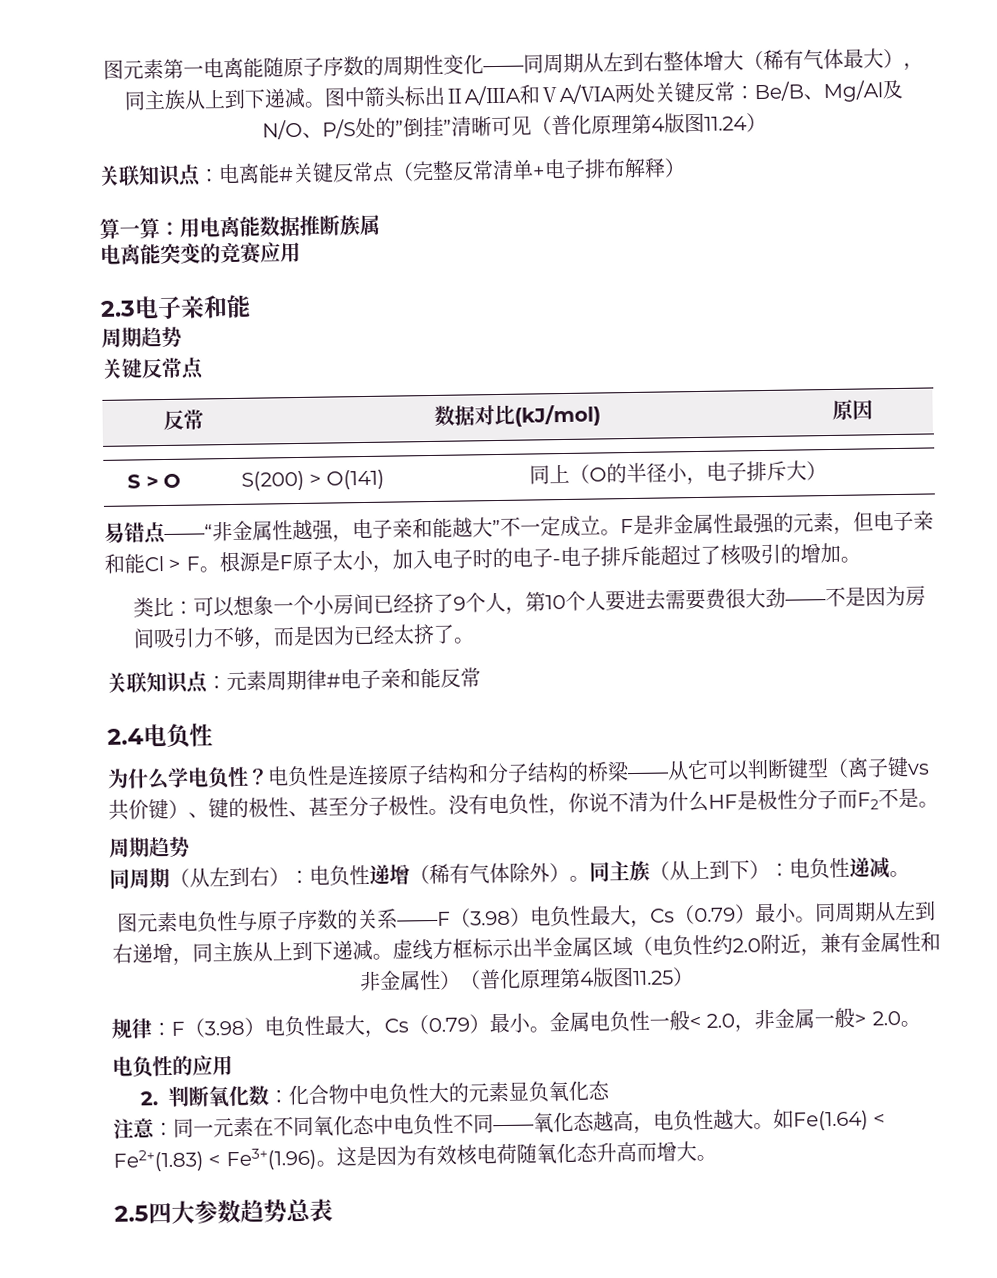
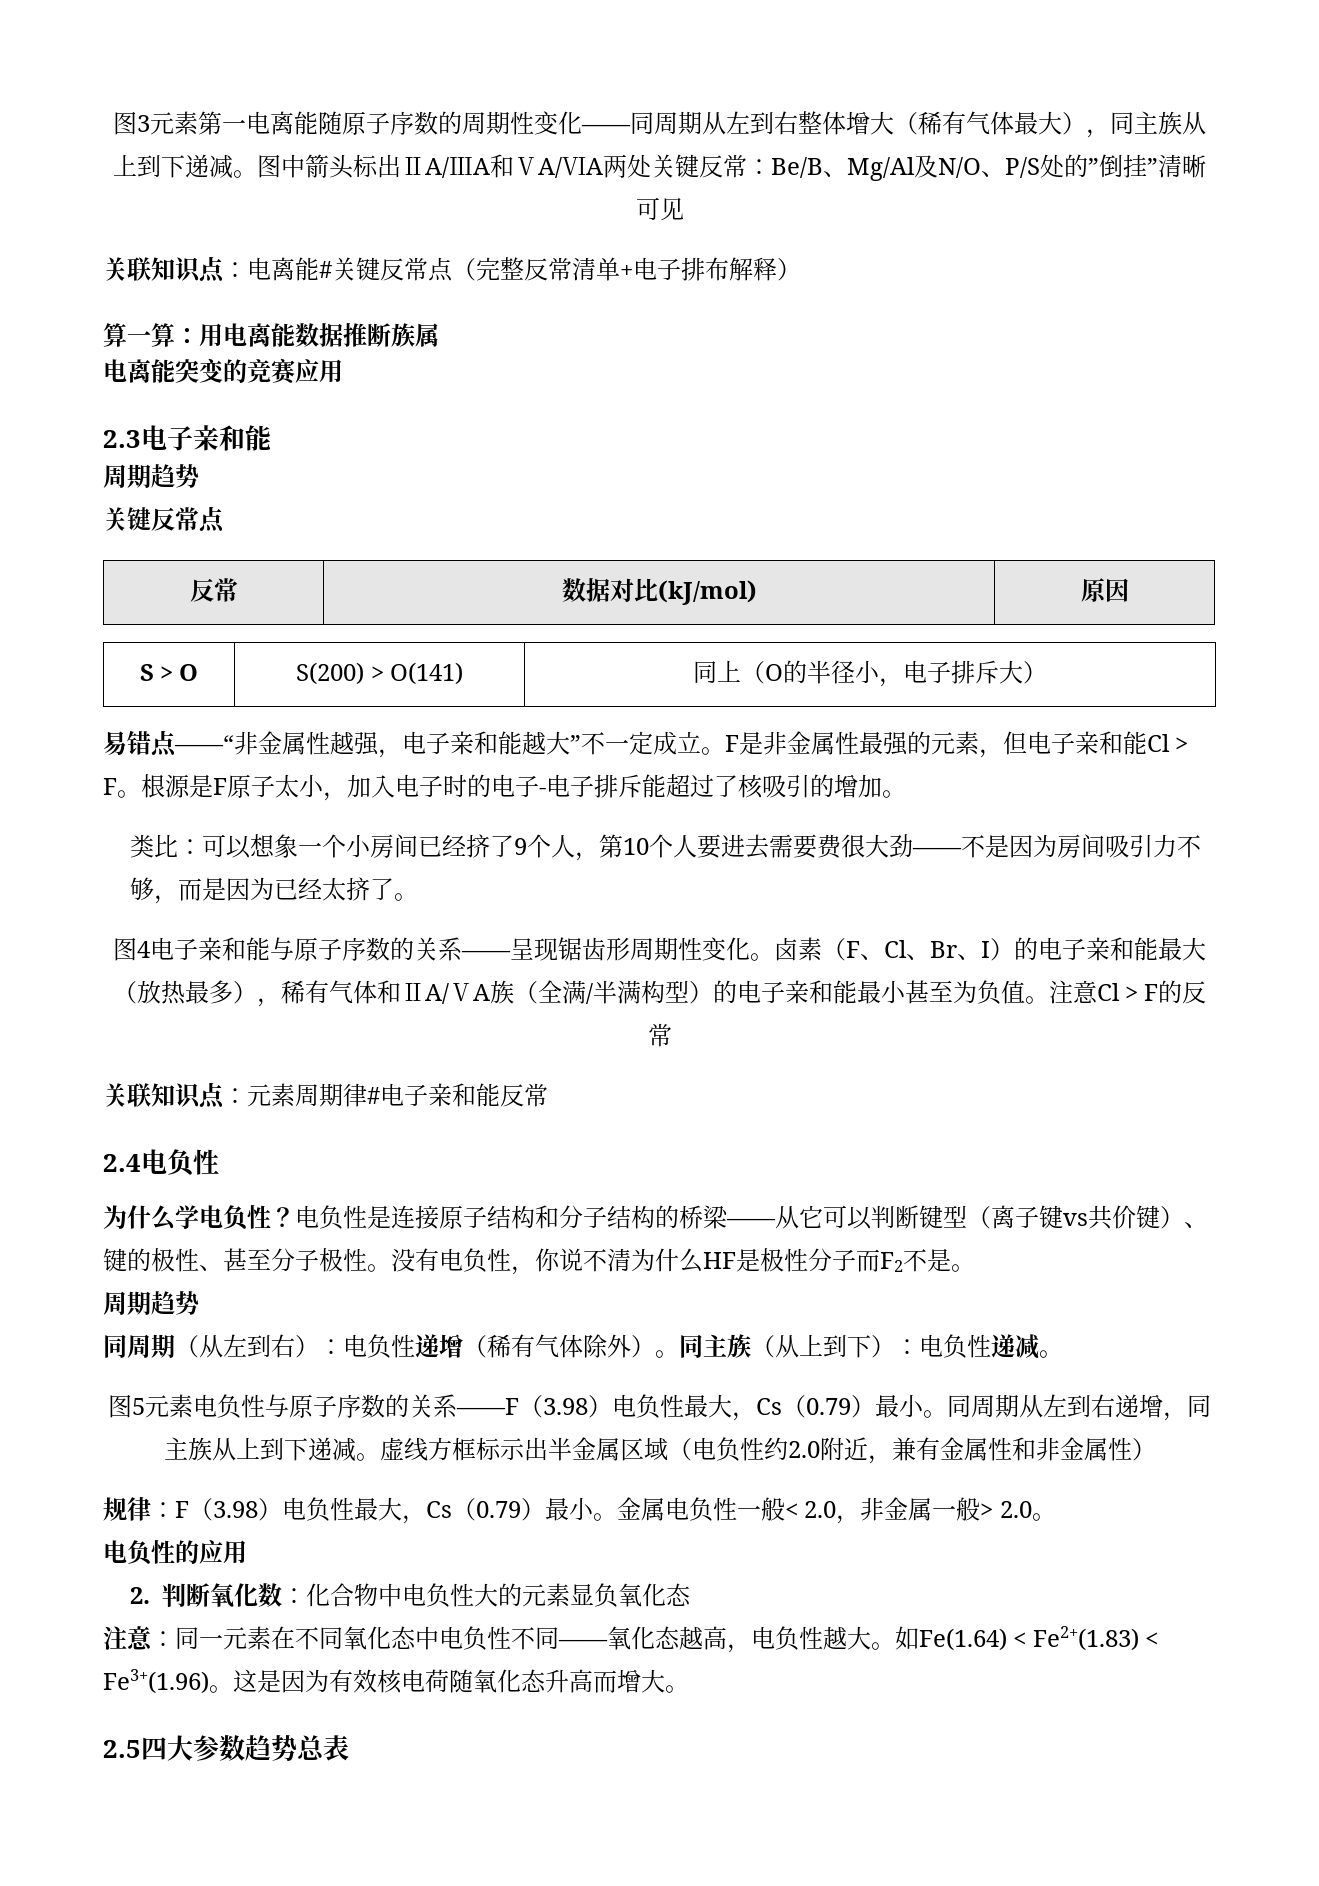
[102,59,124,80] 图 -> [113,111,150,135] 图3
[530,112,767,136] （普化原理第4版图11.24） -> (684, 209) none
(476, 640) none -> [113,937,1206,961] [112,980,1207,1007] [647,1023,672,1047] // 图4电子亲和能与原子序数的关系——呈现锯齿形周期性变化。卤素（F、Cl、Br、I）的电子亲和能最大（放热最多），稀有气体和ⅡA/ⅤA族（全满/半满构型）的电子亲和能最小甚至为负值。注意Cl > F的反常
(138, 922) none -> [132,1398,145,1415] 5
[459,967,694,990] （普化原理第4版图11.25） -> (1156, 1449) none

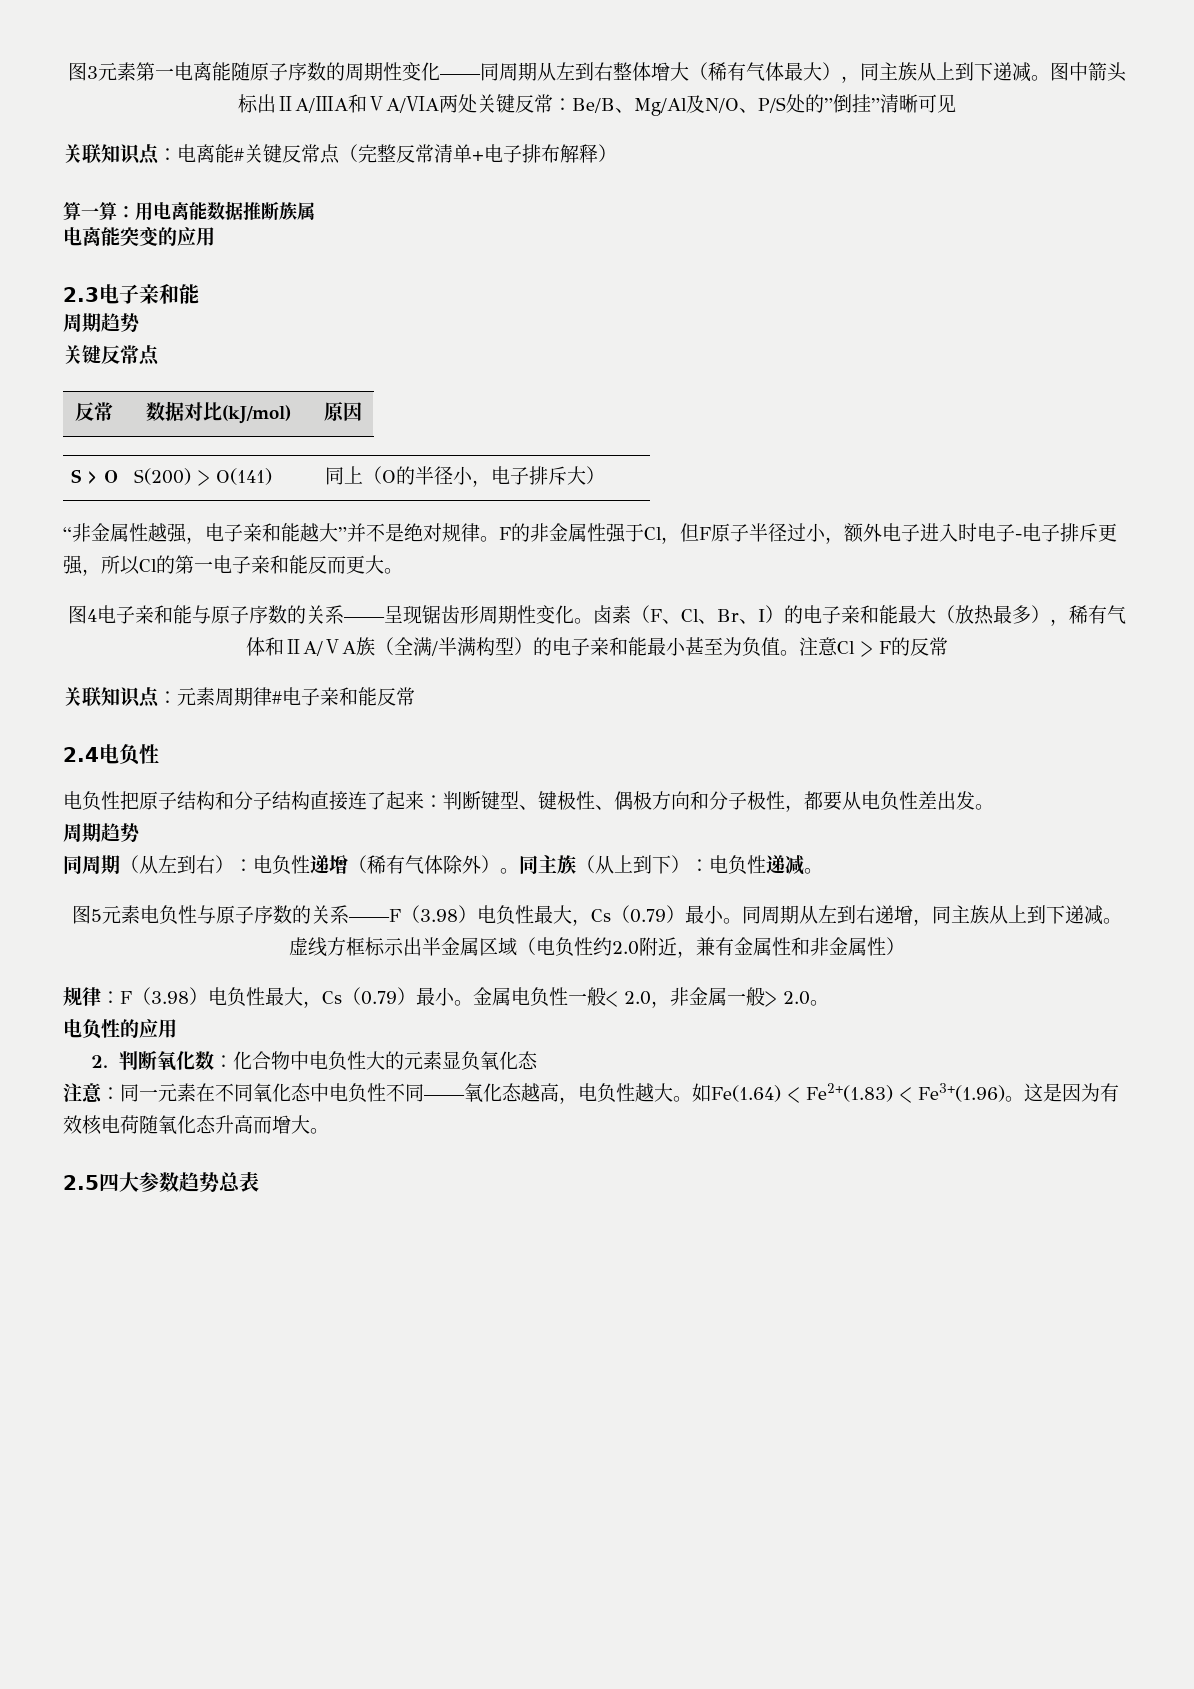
[247,358,297,385] 竞赛 -> (177, 236) none
[103,730,234,757] 易错点——“ -> [63,527,72,540] “
[581,731,1189,758] [103,774,906,801] [129,834,1201,861] [129,877,394,904] 不一定成立。F是非金属性最强的元素，但电子亲和能Cl > F。根源是F原子太小，加入电子时的电子-电子排斥能超过了核吸引的增加。 // 类比：可以想象一个小房间已经挤了9个人，第10个人要进去需要费很大劲——不是因为房间吸引力不够，而是因为已经太挤了 -> [347,523,1117,544] [63,555,384,576] 并不是绝对规律。F的非金属性强于Cl，但F原子半径过小，额外电子进入时电子-电子排斥更强，所以Cl的第一电子亲和能反而更大
[103,1205,439,1231] 为什么学电负性？电负性是连接 -> [63,791,139,811] 电负性把
[655,1205,1208,1230] [103,1248,951,1275] 的桥梁——从它可以判断键型（离子键vs共价键）、键的极性、甚至分子极性。没有电负性，你说不清为什么HF是极性分子而F2不是 -> [310,791,975,812] 直接连了起来：判断键型、键极性、偶极方向和分子极性，都要从电负性差出发

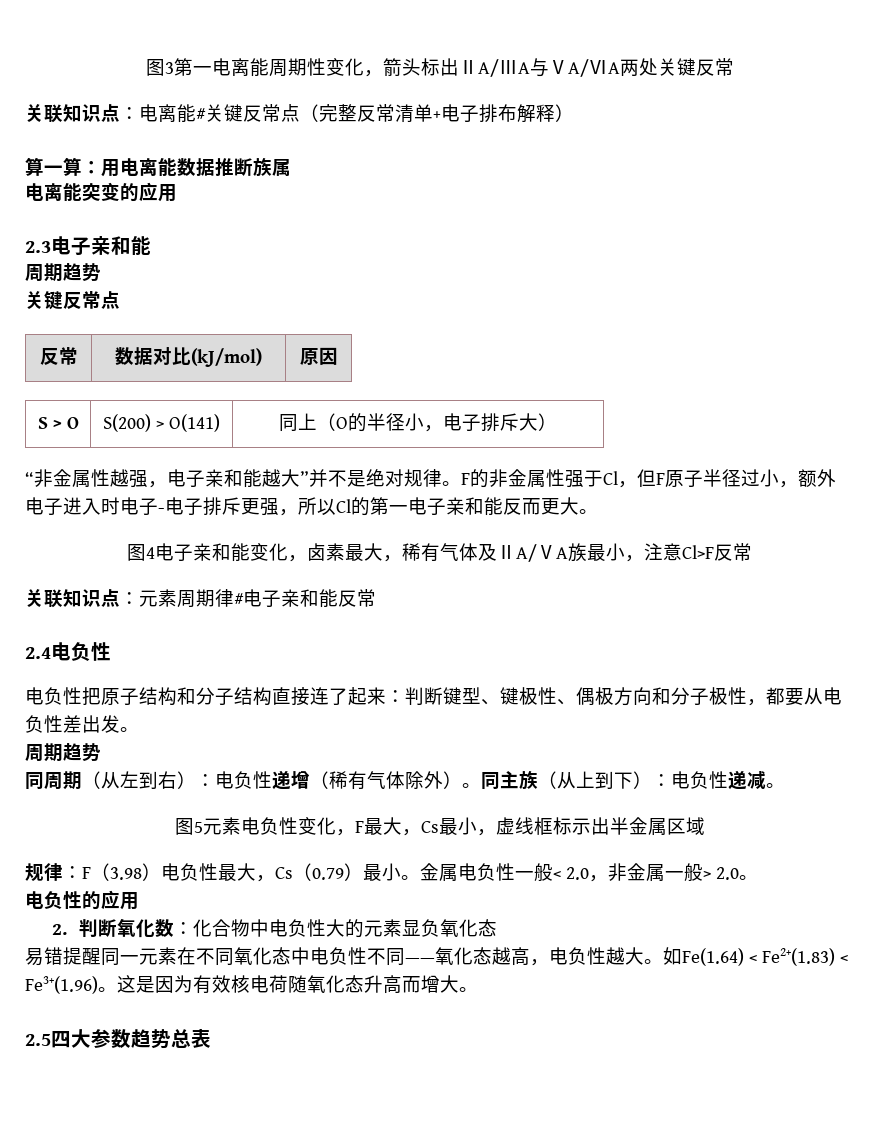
[98,62,136,81] 元素 -> (174, 68) none
[231,62,1088,83] 随原子序数的周期性变化——同周期从左到右整体增大（稀有气体最大），同主族从上到下递减。图中 -> [268,58,383,77] 周期性变化，
[348,94,367,113] 和 -> [529,58,549,77] 与
[553,94,956,116] ：Be/B、Mg/Al及N/O、P/S处的”倒挂”清晰可见 -> (734, 67) none
[192,605,1126,626] [246,637,910,657] 与原子序数的关系——呈现锯齿形周期性变化。卤素（F、Cl、Br、I）的电子亲和能最大（放热最多），稀有气体和ⅡA/ⅤA族（全满/半满构型）的电子亲和能最小甚至为负值。注意Cl > F的 -> [250,543,714,562] 变化，卤素最大，稀有气体及ⅡA/ⅤA族最小，注意Cl>F
[197,905,1122,926] [289,937,346,957] 与原子序数的关系——F（3.98）电负性最大，Cs（0.79）最小。同周期从左到右递增，同主族从上到下递减。虚线方 -> [297,817,534,836] 变化，F最大，Cs最小，虚线
[517,937,905,958] （电负性约2.0附近，兼有金属性和非金属性） -> (705, 826) none
[63,1083,120,1103] 注意： -> [25,947,101,966] 易错提醒

